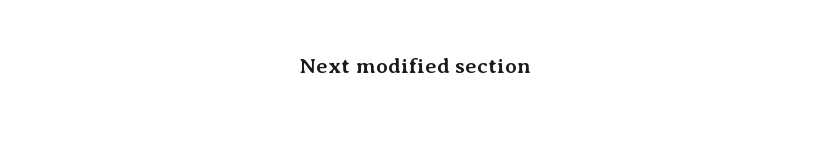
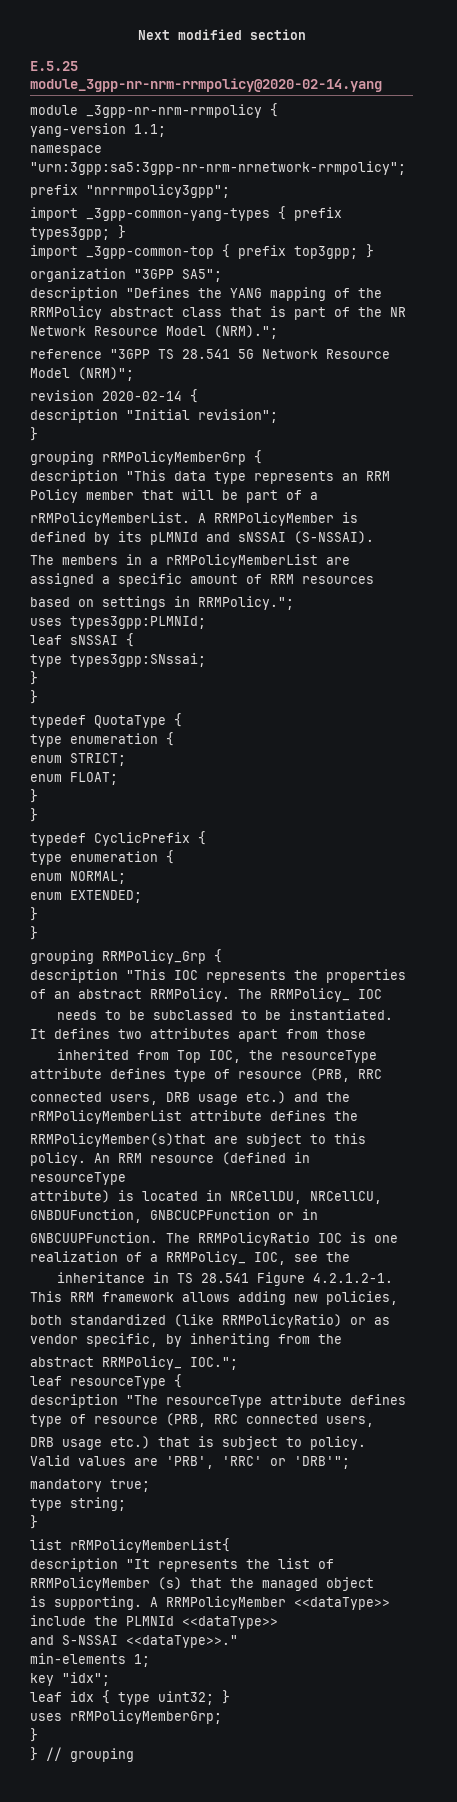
(532, 66) none -> [30,61,78,71] [30,78,382,92] [30,103,278,118] [30,123,166,137] [30,145,102,156] [30,161,406,175] [30,184,230,198] [30,206,342,221] [30,225,126,240] [30,244,374,259] [30,268,222,282] [30,287,382,301] [30,306,406,320] [30,325,278,339] [30,349,390,359] [30,367,134,381] [30,389,198,403] [30,409,278,423] [30,427,38,441] [30,450,262,465] [30,470,390,484] [30,489,318,503] [30,512,358,526] [30,531,374,545] [30,554,350,568] [30,573,374,587] [30,596,294,610] [30,616,206,629] [30,633,134,647] [30,653,206,667] [30,671,38,685] [30,690,38,704] [30,713,182,728] [30,732,174,747] [30,753,126,766] [30,772,118,785] [30,789,38,803] [30,808,38,822] [30,831,206,846] [30,850,174,865] [30,871,126,884] [30,890,142,903] [30,907,38,921] [30,926,38,940] [30,949,222,964] [30,969,406,983] [30,988,382,1002] [57,1009,394,1020] [30,1028,366,1042] [57,1049,378,1063] [30,1068,382,1082] [30,1091,350,1105] [30,1110,358,1124] [30,1133,366,1147] [30,1152,310,1166] [30,1172,126,1185] [30,1190,382,1204] [30,1209,318,1223] [30,1232,398,1246] [30,1251,350,1265] [57,1272,394,1286] [30,1291,398,1305] [30,1314,390,1328] [30,1333,342,1347] [30,1356,238,1370] [30,1374,182,1389] [30,1394,406,1408] [30,1413,374,1427] [30,1436,366,1450] [30,1455,350,1469] [30,1479,150,1492] [30,1497,126,1511] [30,1515,38,1529] [30,1538,230,1553] [30,1558,334,1572] [30,1577,374,1591] [30,1596,390,1610] [30,1615,278,1629] [30,1635,238,1648] [30,1653,150,1667] [30,1672,110,1686] [30,1690,230,1705] [30,1710,222,1724] [30,1728,38,1742] [30,1747,134,1762] // E.5.25 module_3gpp-nr-nrm-rrmpolicy@2020-02-14.yang // module _3gpp-nr-nrm-rrmpolicy { // yang-version 1.1; // namespace "urn:3gpp:sa5:3gpp-nr-nrm-nrnetwork-rrmpolicy"; // prefix "nrrrmpolicy3gpp"; // import _3gpp-common-yang-types { prefix types3gpp; } // import _3gpp-common-top { prefix top3gpp; } // organization "3GPP SA5"; // description "Defines the YANG mapping of the RRMPolicy abstract class that is part of the NR Network Resource Model (NRM)."; // reference "3GPP TS 28.541 5G Network Resource Model (NRM)"; // revision 2020-02-14 { // description "Initial revision"; // } // grouping rRMPolicyMemberGrp { // description "This data type represents an RRM Policy member that will be part of a // rRMPolicyMemberList. A RRMPolicyMember is defined by its pLMNId and sNSSAI (S-NSSAI). // The members in a rRMPolicyMemberList are assigned a specific amount of RRM resources // based on settings in RRMPolicy."; // uses types3gpp:PLMNId; // leaf sNSSAI { // type types3gpp:SNssai; // } // } // typedef QuotaType { // type enumeration { // enum STRICT; // enum FLOAT; // } // } // typedef CyclicPrefix { // type enumeration { // enum NORMAL; // enum EXTENDED; // } // } // grouping RRMPolicy_Grp { // description "This IOC represents the properties of an abstract RRMPolicy. The RRMPolicy_ IOC // needs to be subclassed to be instantiated. It defines two attributes apart from those // inherited from Top IOC, the resourceType attribute defines type of resource (PRB, RRC // connected users, DRB usage etc.) and the rRMPolicyMemberList attribute defines the // RRMPolicyMember(s)that are subject to this policy. An RRM resource (defined in resourceType // attribute) is located in NRCellDU, NRCellCU, GNBDUFunction, GNBCUCPFunction or in // GNBCUUPFunction. The RRMPolicyRatio IOC is one realization of a RRMPolicy_ IOC, see the // inheritance in TS 28.541 Figure 4.2.1.2-1. This RRM framework allows adding new policies, // both standardized (like RRMPolicyRatio) or as vendor specific, by inheriting from the // abstract RRMPolicy_ IOC."; // leaf resourceType { // description "The resourceType attribute defines type of resource (PRB, RRC connected users, // DRB usage etc.) that is subject to policy. Valid values are 'PRB', 'RRC' or 'DRB'"; // mandatory true; // type string; // } // list rRMPolicyMemberList{ // description "It represents the list of RRMPolicyMember (s) that the managed object // is supporting. A RRMPolicyMember <<dataType>> include the PLMNId <<dataType>> // and S-NSSAI <<dataType>>." // min-elements 1; // key "idx"; // leaf idx { type uint32; } // uses rRMPolicyMemberGrp; // } // } // grouping

